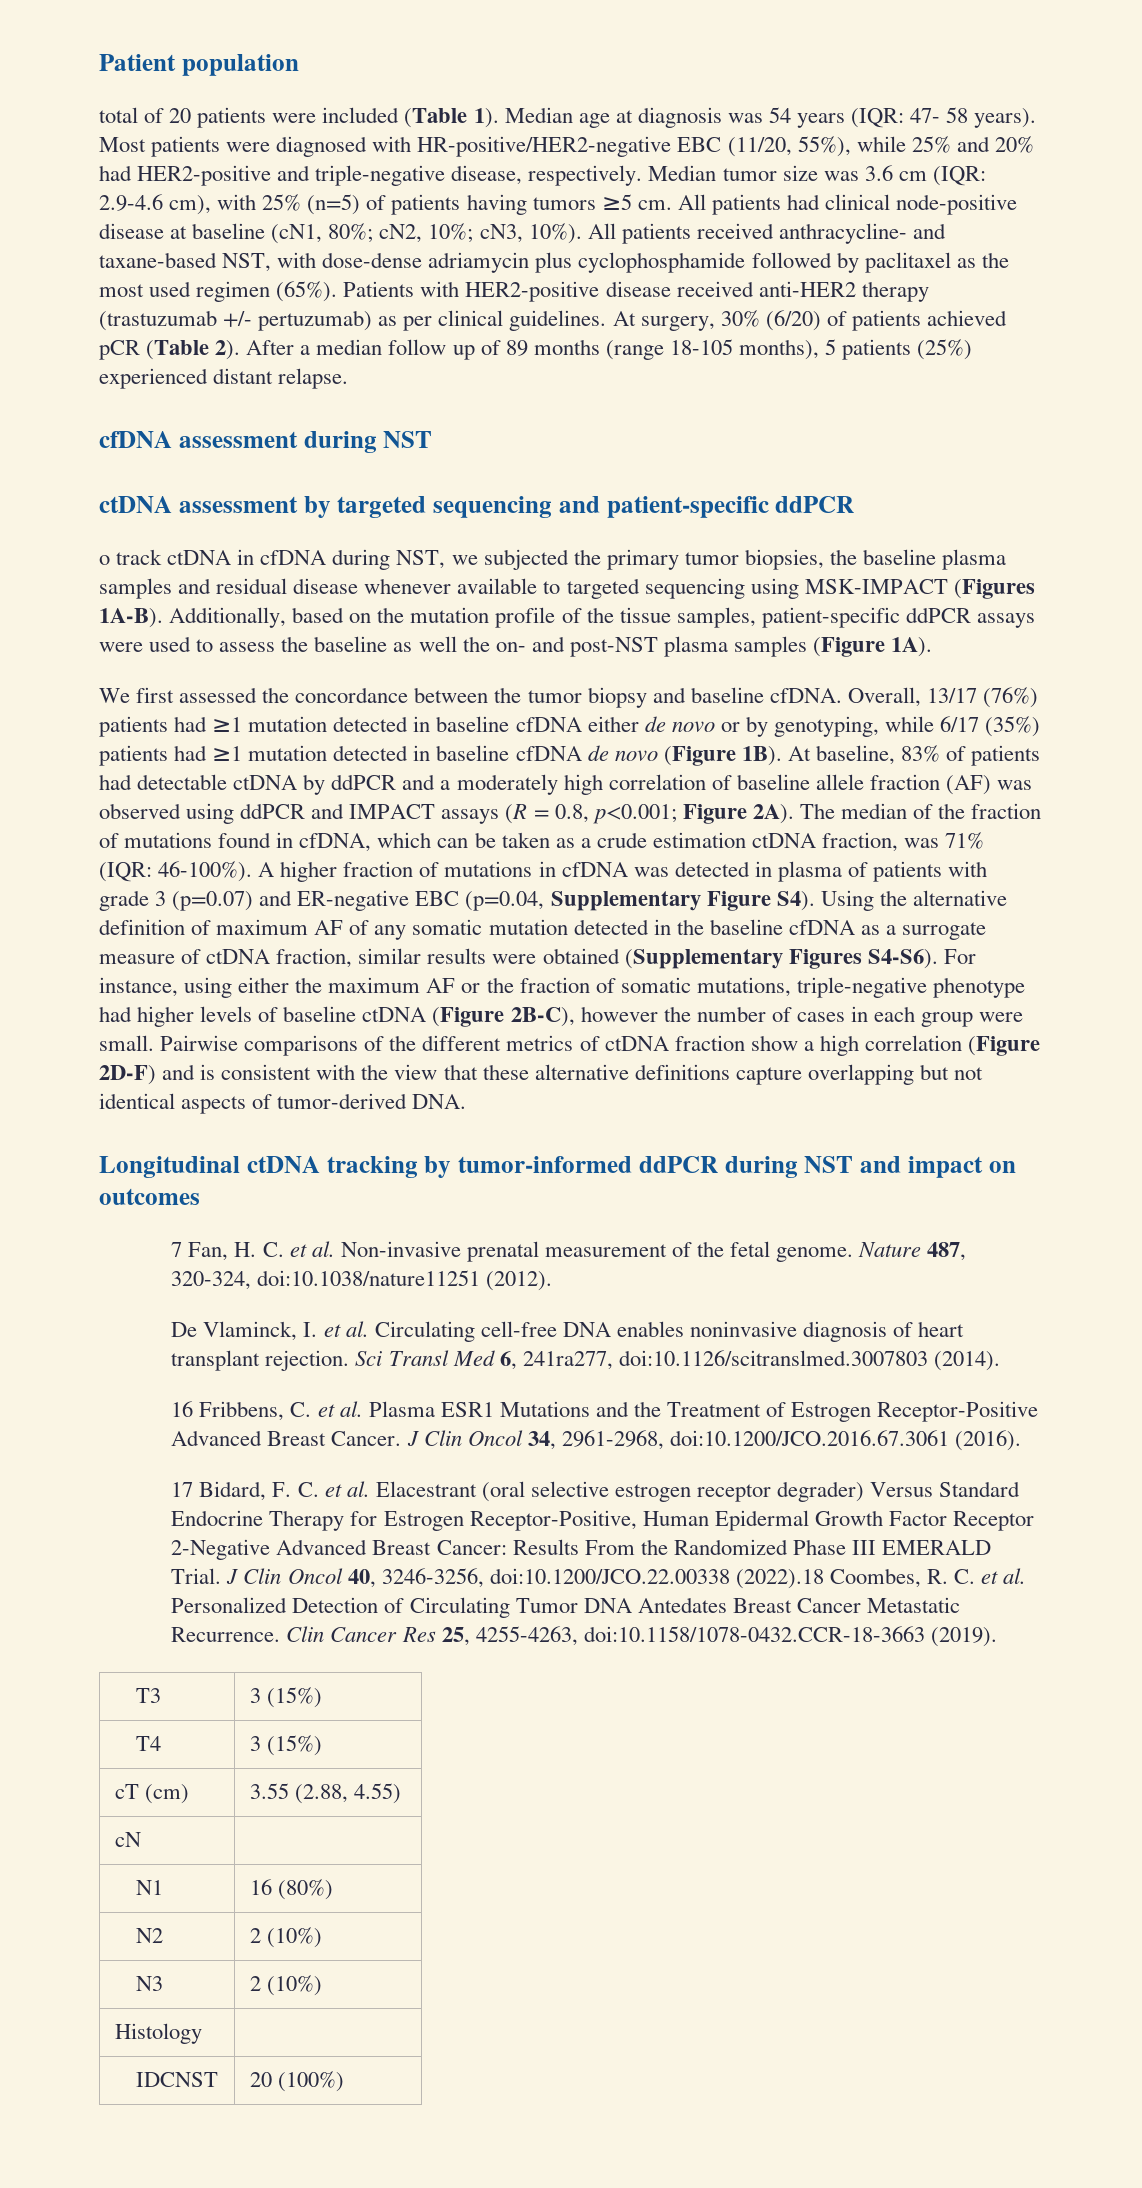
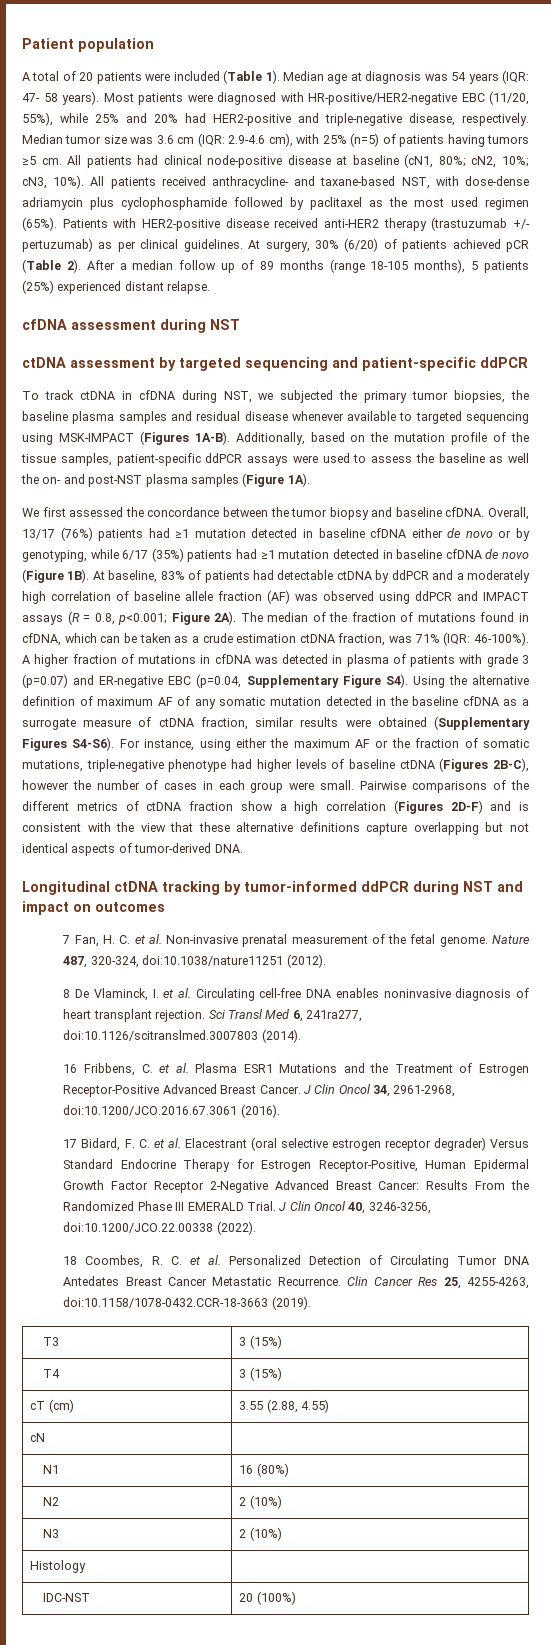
(299, 65) none -> [22,72,30,81] A
[99,555,110,565] o -> [22,391,39,400] To
[432,1007,505,1027] (Figure -> [439,758,489,772] (Figures
[968,1036,1041,1056] (Figure -> [393,800,443,814] (Figures
(553, 1281) none -> [63,989,71,998] 8
[735,1569,824,1589] (2022).18 -> [216,1221,256,1235] [63,1256,78,1265] (2022). // 18
[136,2072,219,2087] IDCNST -> [42,1593,90,1602] IDC-NST

